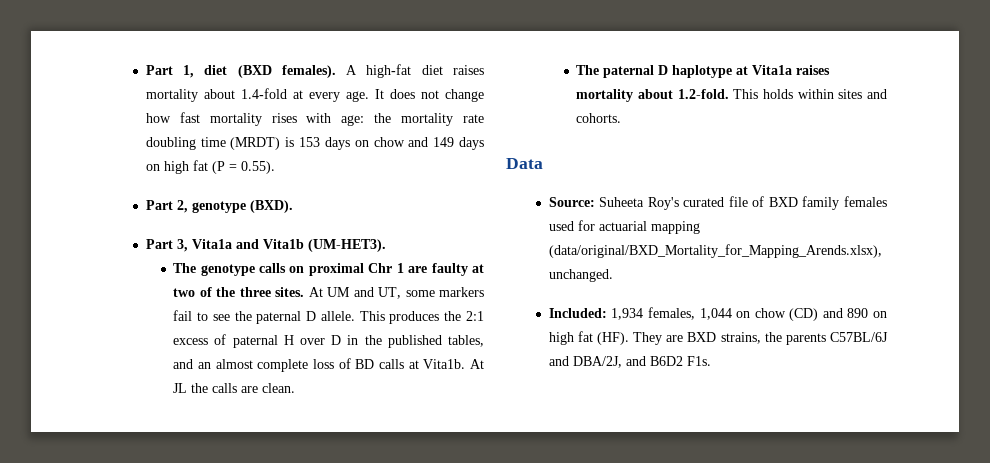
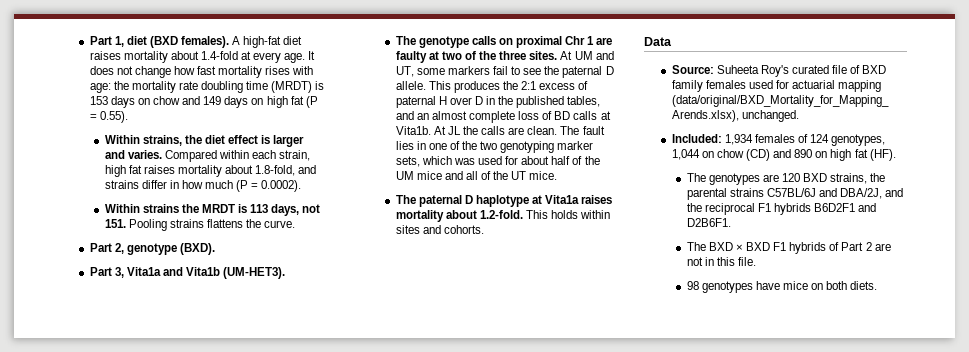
(275, 167) none -> [104,135,305,147] [104,150,311,162] [104,165,317,177] [104,180,302,192] [104,204,321,216] [104,219,296,231] // Within strains, the diet effect is larger and varies. Compared within each strain, high fat raises mortality about 1.8-fold, and strains differ in how much (P = 0.0002). // Within strains the MRDT is 113 days, not 151. Pooling strains flattens the curve.
(296, 388) none -> [560,126,605,135] [395,141,594,153] [395,156,600,167] [395,171,558,180] The fault lies in one of the two genotyping marker sets, which was used for about half of the UM mice and all of the UT mice.
[647,307,695,320] females, -> [754,134,886,146] females of 124 genotypes,
[633,332,684,345] They are -> [686,173,800,185] // The genotypes are 120
[785,333,826,345] parents -> [686,188,764,200] parental strains
[649,356,711,366] B6D2 F1s. -> [686,203,877,215] [686,218,731,227] [686,242,891,254] [686,257,756,266] [686,281,878,293] the reciprocal F1 hybrids B6D2F1 and D2B6F1. // The BXD × BXD F1 hybrids of Part 2 are not in this file. // 98 genotypes have mice on both diets.

